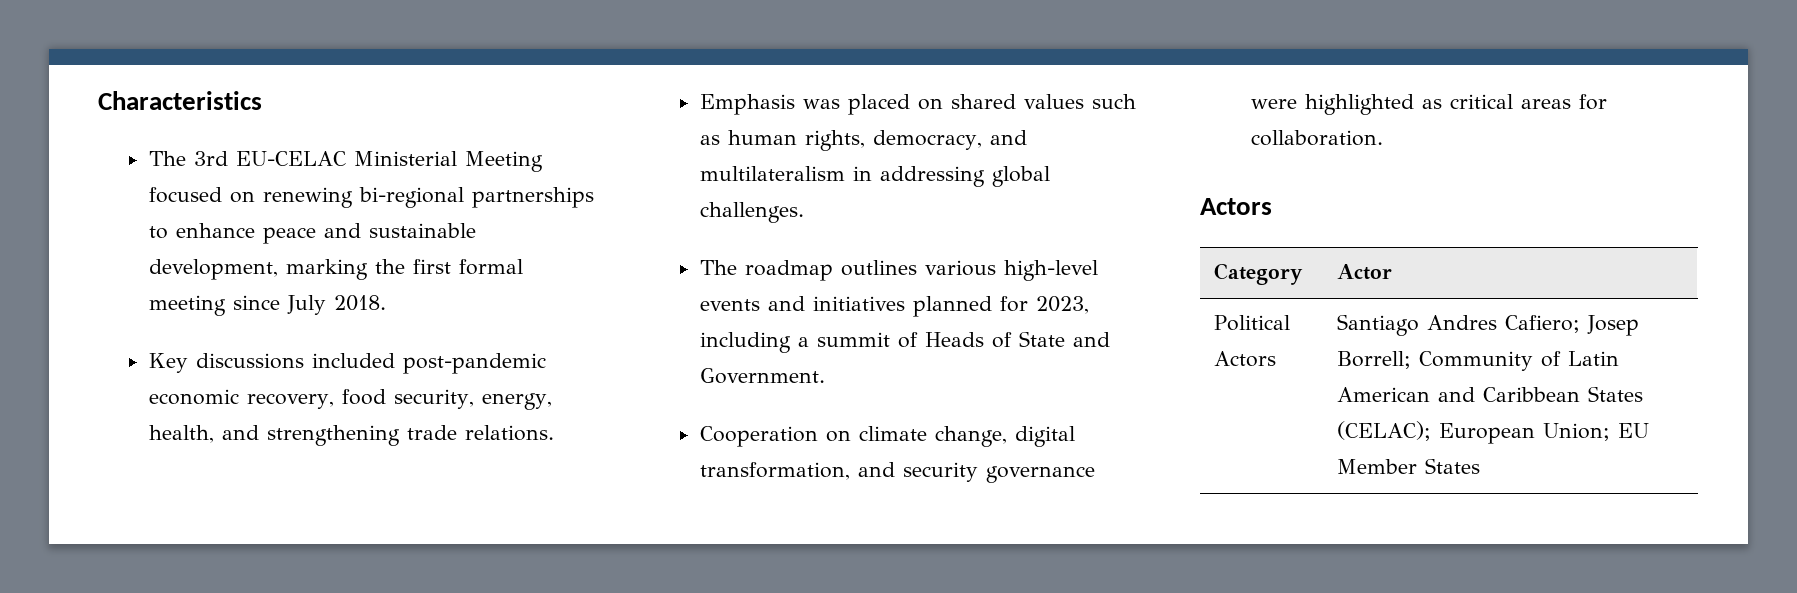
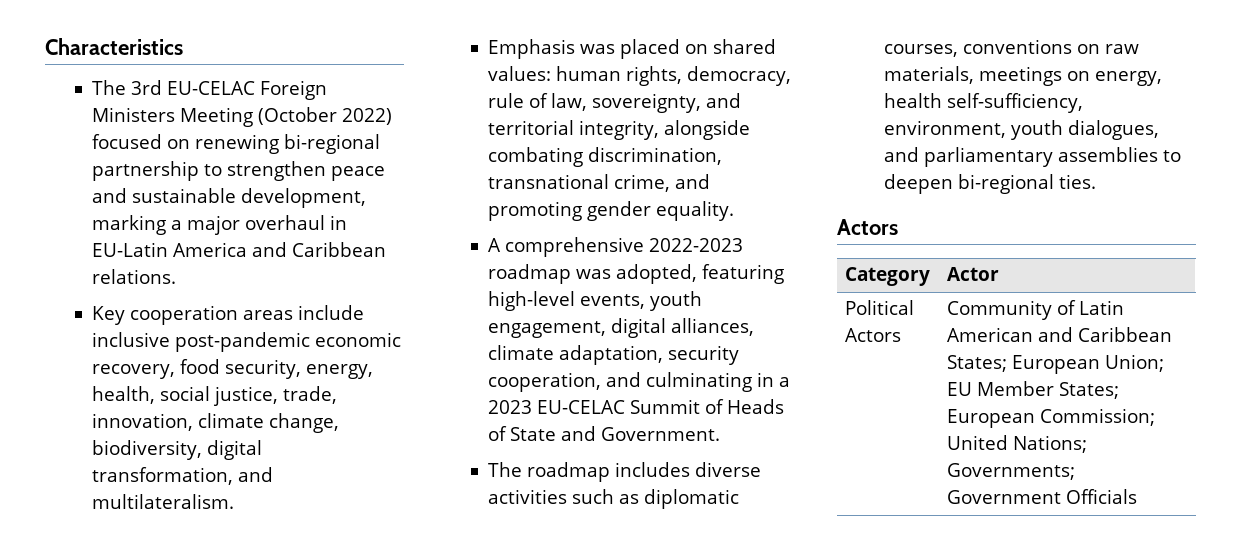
[353,151,543,172] Ministerial Meeting -> [259,80,327,100] [91,107,392,127] Foreign Ministers Meeting (October 2022)
[471,187,594,208] [148,223,255,239] partnerships to enhance -> [91,161,326,181] partnership to strengthen
[374,259,523,275] [148,295,386,316] [148,353,395,373] the first formal meeting since July 2018. // Key discussions included -> [170,215,347,235] [91,242,386,257] [91,269,176,284] [91,305,364,325] [91,332,170,347] a major overhaul in EU-Latin America and Caribbean relations. // Key cooperation areas include inclusive
[221,425,554,446] and strengthening trade relations. -> [159,386,337,406] [91,413,339,433] [91,440,262,460] [91,467,273,485] [91,494,234,509] social justice, trade, innovation, climate change, biodiversity, digital transformation, and multilateralism.
[1023,94,1136,109] [699,130,1027,151] [699,166,1050,187] [699,202,804,223] [699,260,1098,281] [699,296,1089,317] [699,332,890,353] values such as human rights, democracy, and multilateralism in addressing global challenges. // The roadmap outlines various high-level events and initiatives planned for 2023, including a summit -> [487,66,791,86] [487,93,741,113] [487,120,750,140] [487,147,722,167] [487,174,710,192] [487,201,734,221] [487,237,743,257] [487,264,784,284] [487,291,702,311] [487,318,754,338] [487,345,739,365] [487,372,790,392] [487,399,700,414] values: human rights, democracy, rule of law, sovereignty, and territorial integrity, alongside combating discrimination, transnational crime, and promoting gender equality. // A comprehensive 2022-2023 roadmap was adopted, featuring high-level events, youth engagement, digital alliances, climate adaptation, security cooperation, and culminating in a 2023 EU-CELAC Summit
[699,426,1075,447] [699,462,1095,483] [1250,94,1607,115] [1250,130,1383,146] Cooperation on climate change, digital transformation, and security governance were highlighted as critical areas for collaboration. -> [487,462,761,482] [487,489,739,509] [883,39,1139,57] [883,66,1162,86] [883,93,1083,113] [883,120,1159,140] [883,147,1181,167] [883,174,1096,194] The roadmap includes diverse activities such as diplomatic courses, conventions on raw materials, meetings on energy, health self-sufficiency, environment, youth dialogues, and parliamentary assemblies to deepen bi-regional ties.
[1336,314,1639,336] [1336,351,1411,369] Santiago Andres Cafiero; Josep Borrell; -> (901, 335) none
[1587,386,1643,402] [1336,421,1431,441] States (CELAC); -> [946,355,1007,372] States;
[1424,458,1480,474] States -> [1058,382,1119,399] [946,408,1155,428] [946,435,1087,453] [946,463,1075,480] [946,489,1137,504] States; European Commission; United Nations; Governments; Government Officials

